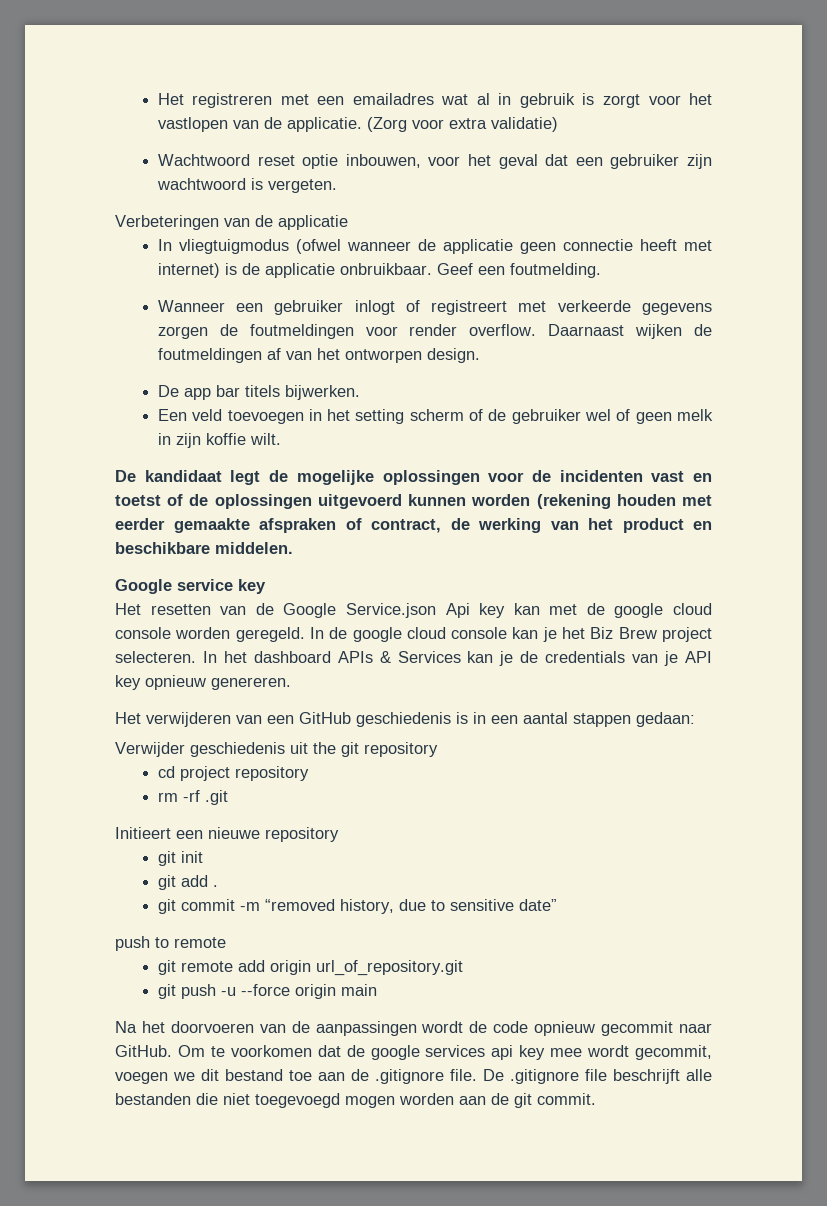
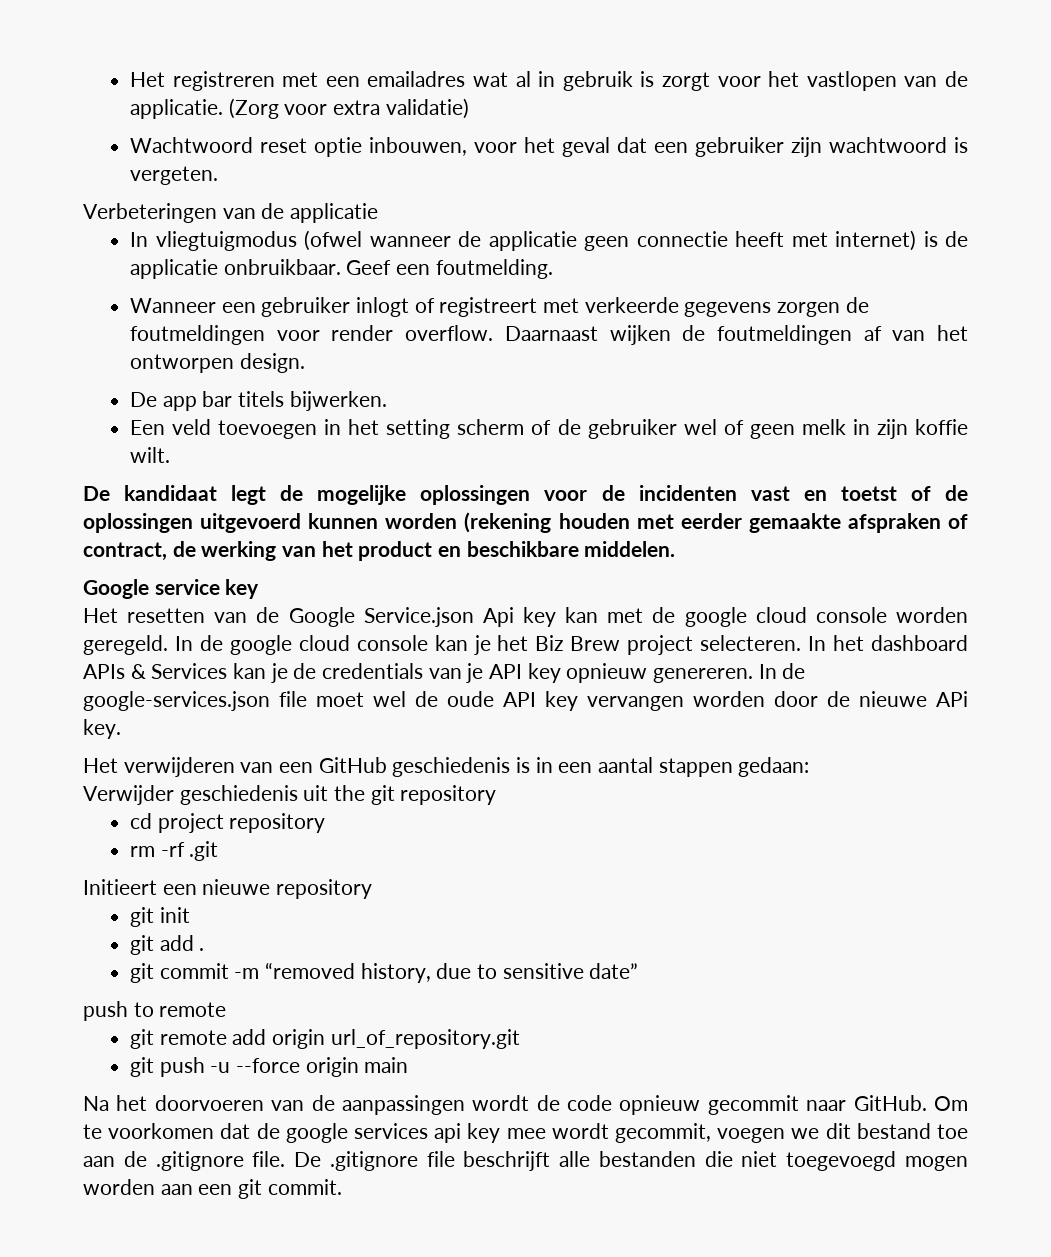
(291, 683) none -> [758,663,806,679] [83,691,968,711] [83,719,121,739] In de google-services.json file moet wel de oude API key vervangen worden door de nieuwe APi key.
[491,1093,509,1105] de -> [198,1184,233,1195] een

